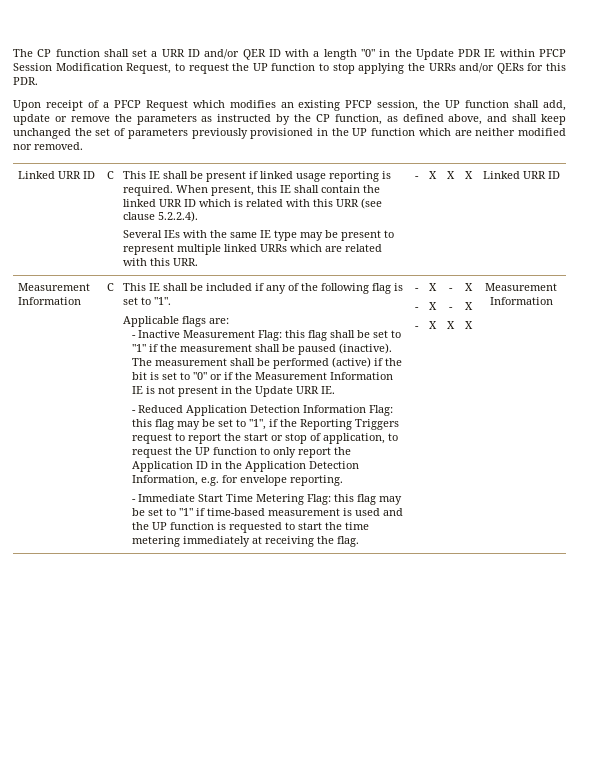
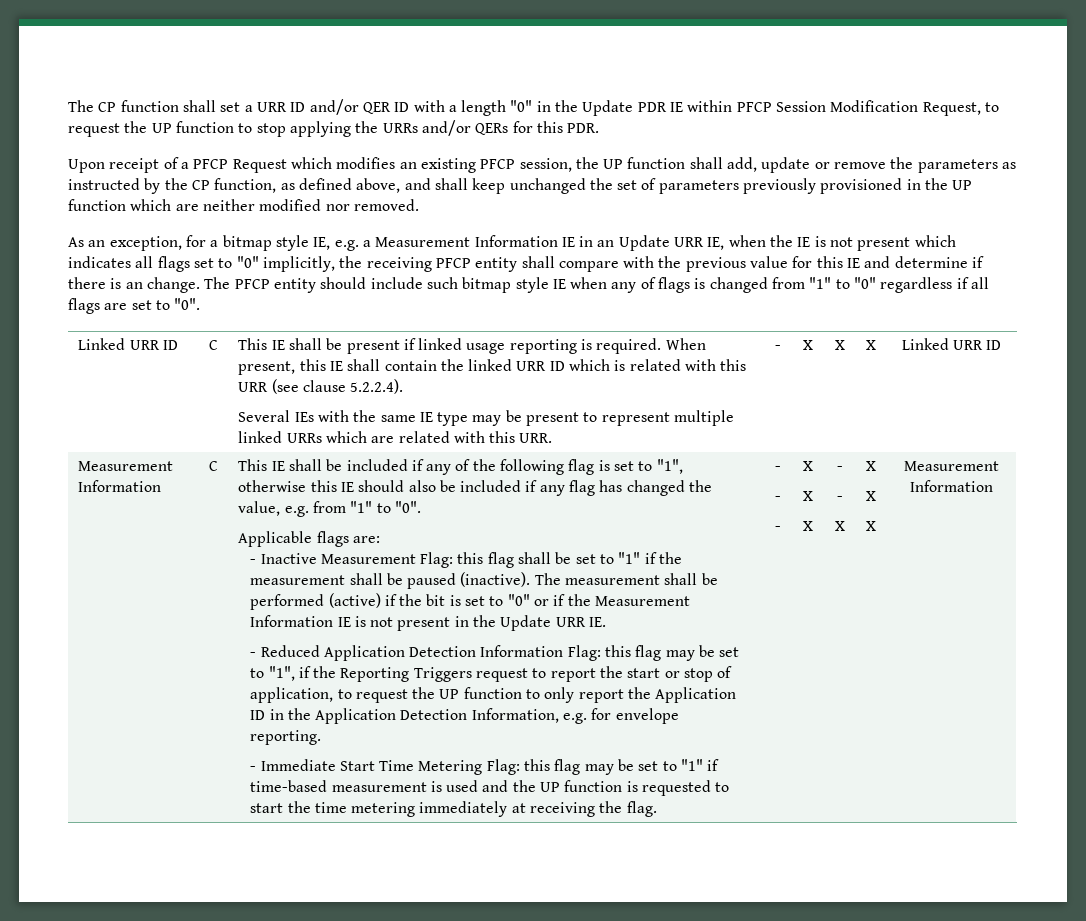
(83, 146) none -> [68,235,956,251] [68,256,985,272] [68,277,990,293] [68,298,201,314] // As an exception, for a bitmap style IE, e.g. a Measurement Information IE in an Update URR IE, when the IE is not present which indicates all flags set to "0" implicitly, the receiving PFCP entity shall compare with the previous value for this IE and determine if there is an change. The PFCP entity should include such bitmap style IE when any of flags is changed from "1" to "0" regardless if all flags are set to "0".
[153,297,171,305] "1". -> [656,459,683,474] [238,480,713,496] [238,501,421,517] "1", otherwise this IE should also be included if any flag has changed the value, e.g. from "1" to "0".

